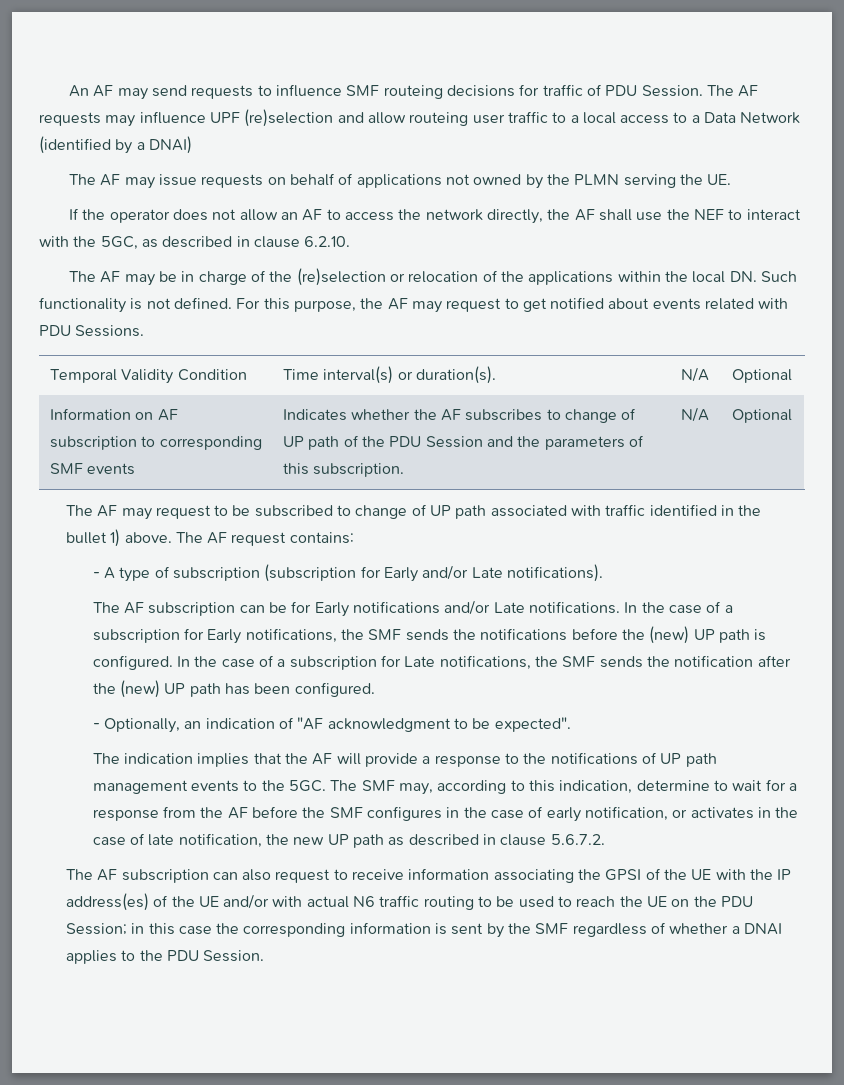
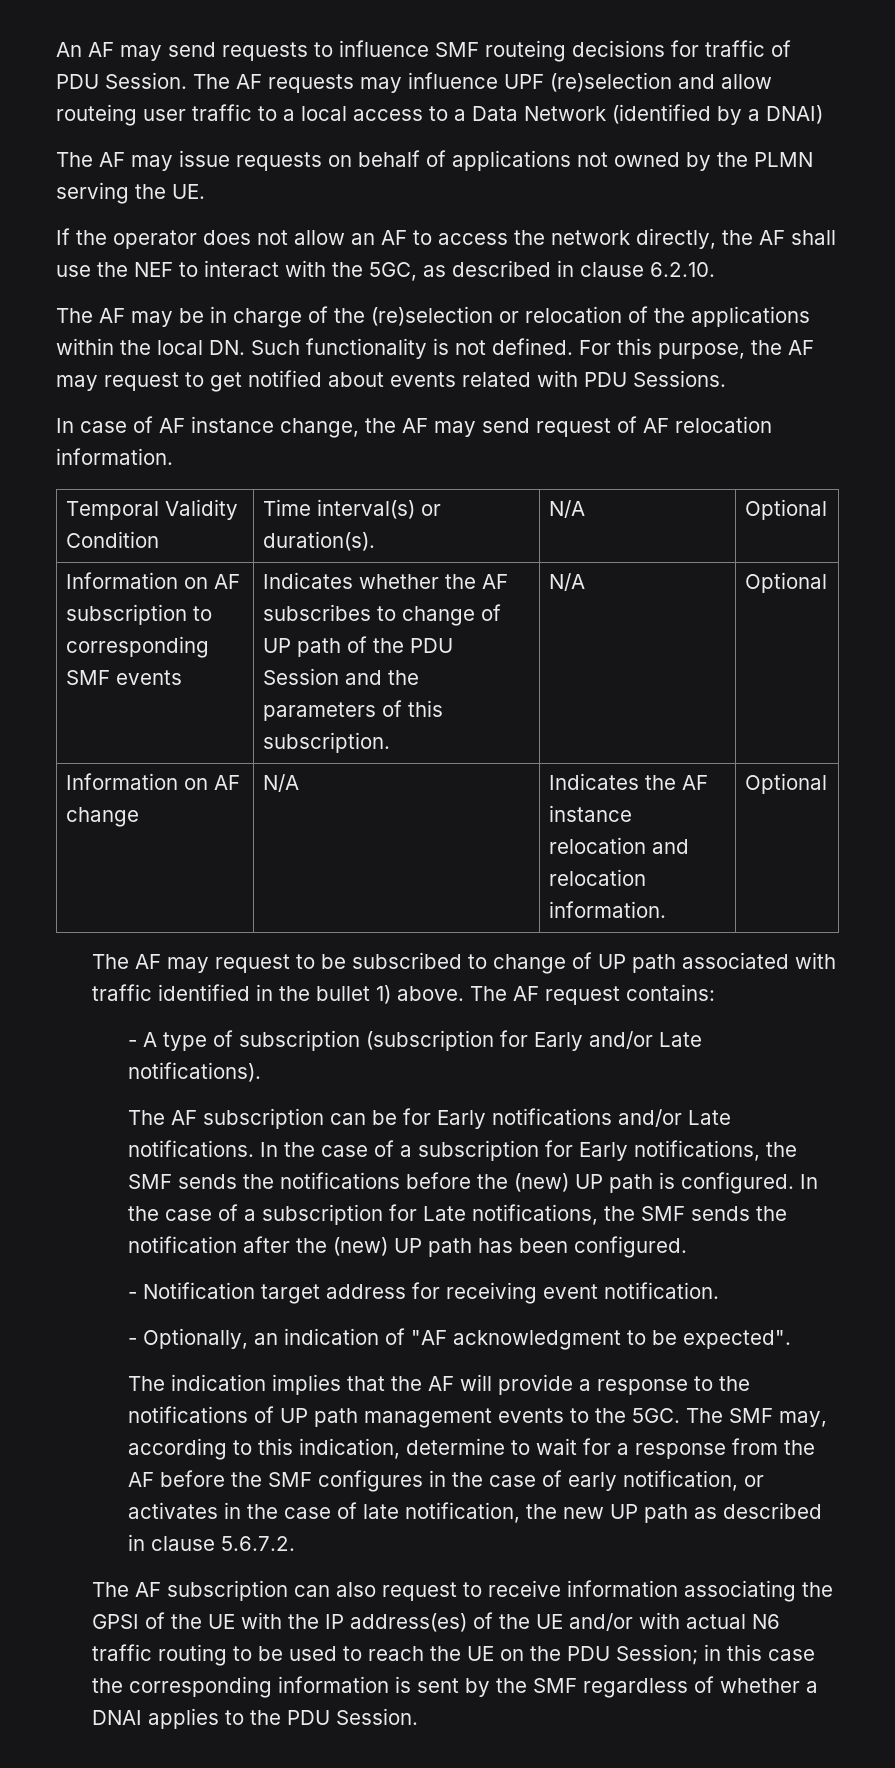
(145, 331) none -> [56,416,772,438] [56,448,173,465] // In case of AF instance change, the AF may send request of AF relocation information.
(792, 416) none -> [65,773,240,790] [65,807,139,827] [262,774,299,792] [548,773,708,790] [548,805,632,822] [548,837,689,854] [548,869,646,886] [548,901,666,918] [744,773,827,794] // Information on AF change | N/A | Indicates the AF instance relocation and relocation information. | Optional
(375, 689) none -> [128,1282,720,1304] // - Notification target address for receiving event notification.

